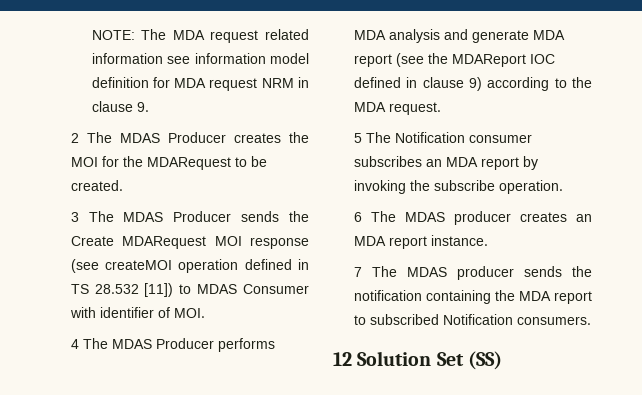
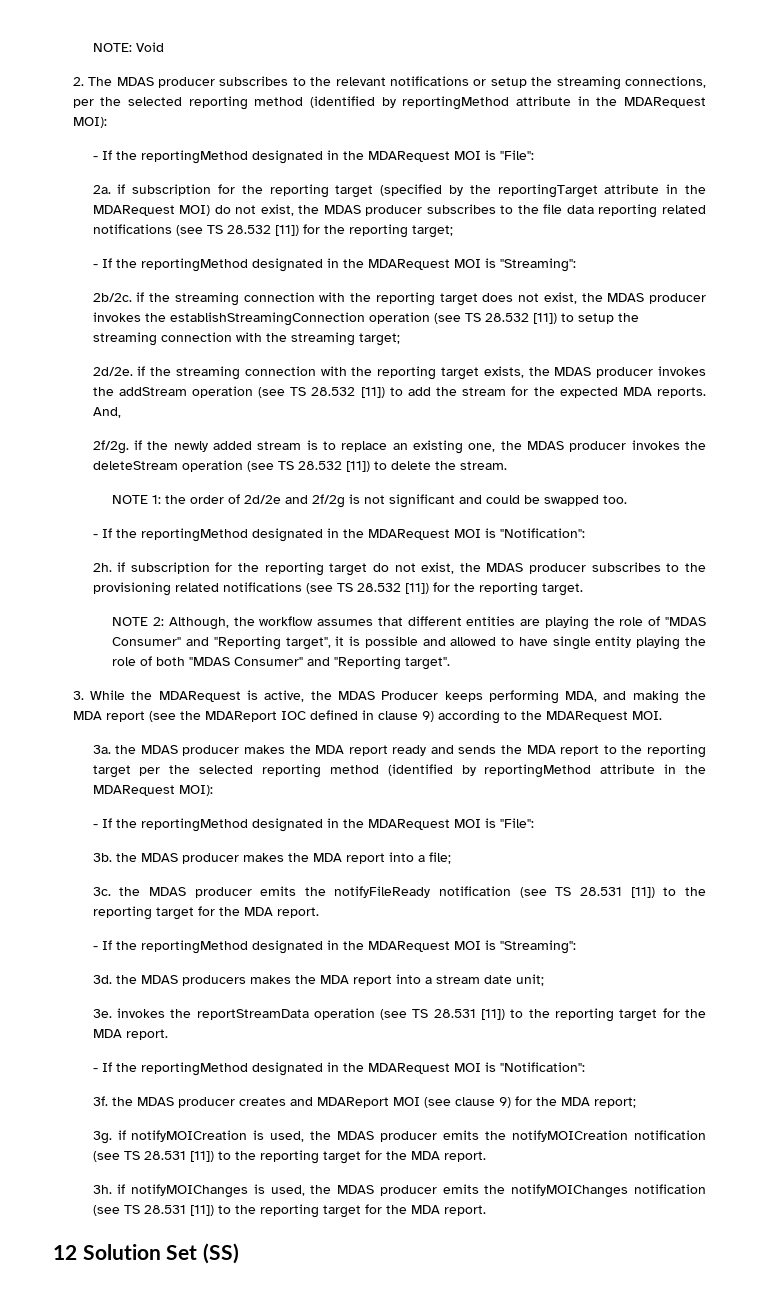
[141,29,309,43] [91,53,309,64] [91,77,309,91] [91,101,149,112] [70,132,309,143] [70,156,267,170] [70,180,123,191] [70,211,309,222] [70,236,309,249] [70,259,309,273] [70,283,309,297] [69,307,205,318] [70,338,275,352] [353,29,529,43] The MDA request related information see information model definition for MDA request NRM in clause 9. // 2 The MDAS Producer creates the MOI for the MDARequest to be created. // 3 The MDAS Producer sends the Create MDARequest MOI response (see createMOI operation defined in TS 28.532 [11]) to MDAS Consumer with identifier of MOI. // 4 The MDAS Producer performs MDA analysis and generate -> [135,42,164,52] [72,76,706,90] [72,96,706,110] [72,117,107,128] [92,150,534,164] [92,184,706,198] [92,204,706,218] [92,224,453,238] [92,258,576,272] [92,292,707,306] [92,312,639,326] [92,332,400,346] [92,366,706,380] [92,386,706,398] [92,407,121,418] [92,440,707,454] [92,460,507,472] [112,494,628,508] [92,528,585,542] [92,562,706,576] [92,582,583,596] [112,616,706,630] [112,636,706,650] [112,656,451,670] [72,690,707,704] Void // 2. The MDAS producer subscribes to the relevant notifications or setup the streaming connections, per the selected reporting method (identified by reportingMethod attribute in the MDARequest MOI): // - If the reportingMethod designated in the MDARequest MOI is "File": // 2a. if subscription for the reporting target (specified by the reportingTarget attribute in the MDARequest MOI) do not exist, the MDAS producer subscribes to the file data reporting related notifications (see TS 28.532 [11]) for the reporting target; // - If the reportingMethod designated in the MDARequest MOI is "Streaming": // 2b/2c. if the streaming connection with the reporting target does not exist, the MDAS producer invokes the establishStreamingConnection operation (see TS 28.532 [11]) to setup the streaming connection with the streaming target; // 2d/2e. if the streaming connection with the reporting target exists, the MDAS producer invokes the addStream operation (see TS 28.532 [11]) to add the stream for the expected MDA reports. And, // 2f/2g. if the newly added stream is to replace an existing one, the MDAS producer invokes the deleteStream operation (see TS 28.532 [11]) to delete the stream. // NOTE 1: the order of 2d/2e and 2f/2g is not significant and could be swapped too. // - If the reportingMethod designated in the MDARequest MOI is "Notification": // 2h. if subscription for the reporting target do not exist, the MDAS producer subscribes to the provisioning related notifications (see TS 28.532 [11]) for the reporting target. // NOTE 2: Although, the workflow assumes that different entities are playing the role of "MDAS Consumer" and "Reporting target", it is possible and allowed to have single entity playing the role of both "MDAS Consumer" and "Reporting target". // 3. While the MDARequest is active, the MDAS Producer keeps performing MDA, and making the
[353,102,441,115] [353,132,532,143] [353,156,538,170] [353,180,563,194] [353,211,592,225] [353,235,488,249] [353,266,592,280] [353,290,592,304] [353,314,591,325] MDA request. // 5 The Notification consumer subscribes an MDA report by invoking the subscribe operation. // 6 The MDAS producer creates an MDA report instance. // 7 The MDAS producer sends the notification containing the MDA report to subscribed Notification consumers. -> [545,711,662,722] [92,744,707,758] [92,764,706,778] [92,785,213,796] [92,818,534,832] [92,852,451,864] [92,886,706,898] [92,906,319,920] [92,940,576,954] [92,974,544,986] [92,1008,706,1022] [92,1029,168,1040] [92,1062,585,1076] [92,1096,636,1108] [92,1130,706,1144] [92,1150,486,1164] [92,1184,706,1198] [92,1204,486,1218] MDARequest MOI. // 3a. the MDAS producer makes the MDA report ready and sends the MDA report to the reporting target per the selected reporting method (identified by reportingMethod attribute in the MDARequest MOI): // - If the reportingMethod designated in the MDARequest MOI is "File": // 3b. the MDAS producer makes the MDA report into a file; // 3c. the MDAS producer emits the notifyFileReady notification (see TS 28.531 [11]) to the reporting target for the MDA report. // - If the reportingMethod designated in the MDARequest MOI is "Streaming": // 3d. the MDAS producers makes the MDA report into a stream date unit; // 3e. invokes the reportStreamData operation (see TS 28.531 [11]) to the reporting target for the MDA report. // - If the reportingMethod designated in the MDARequest MOI is "Notification": // 3f. the MDAS producer creates and MDAReport MOI (see clause 9) for the MDA report; // 3g. if notifyMOICreation is used, the MDAS producer emits the notifyMOICreation notification (see TS 28.531 [11]) to the reporting target for the MDA report. // 3h. if notifyMOIChanges is used, the MDAS producer emits the notifyMOIChanges notification (see TS 28.531 [11]) to the reporting target for the MDA report.

